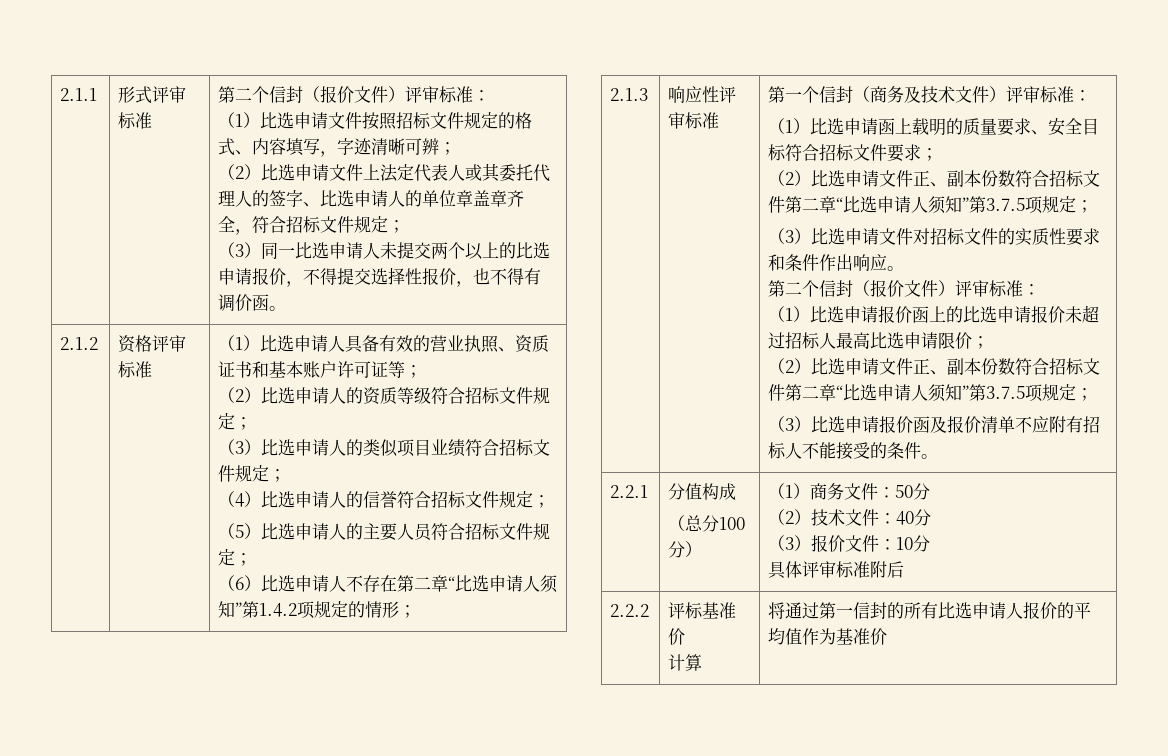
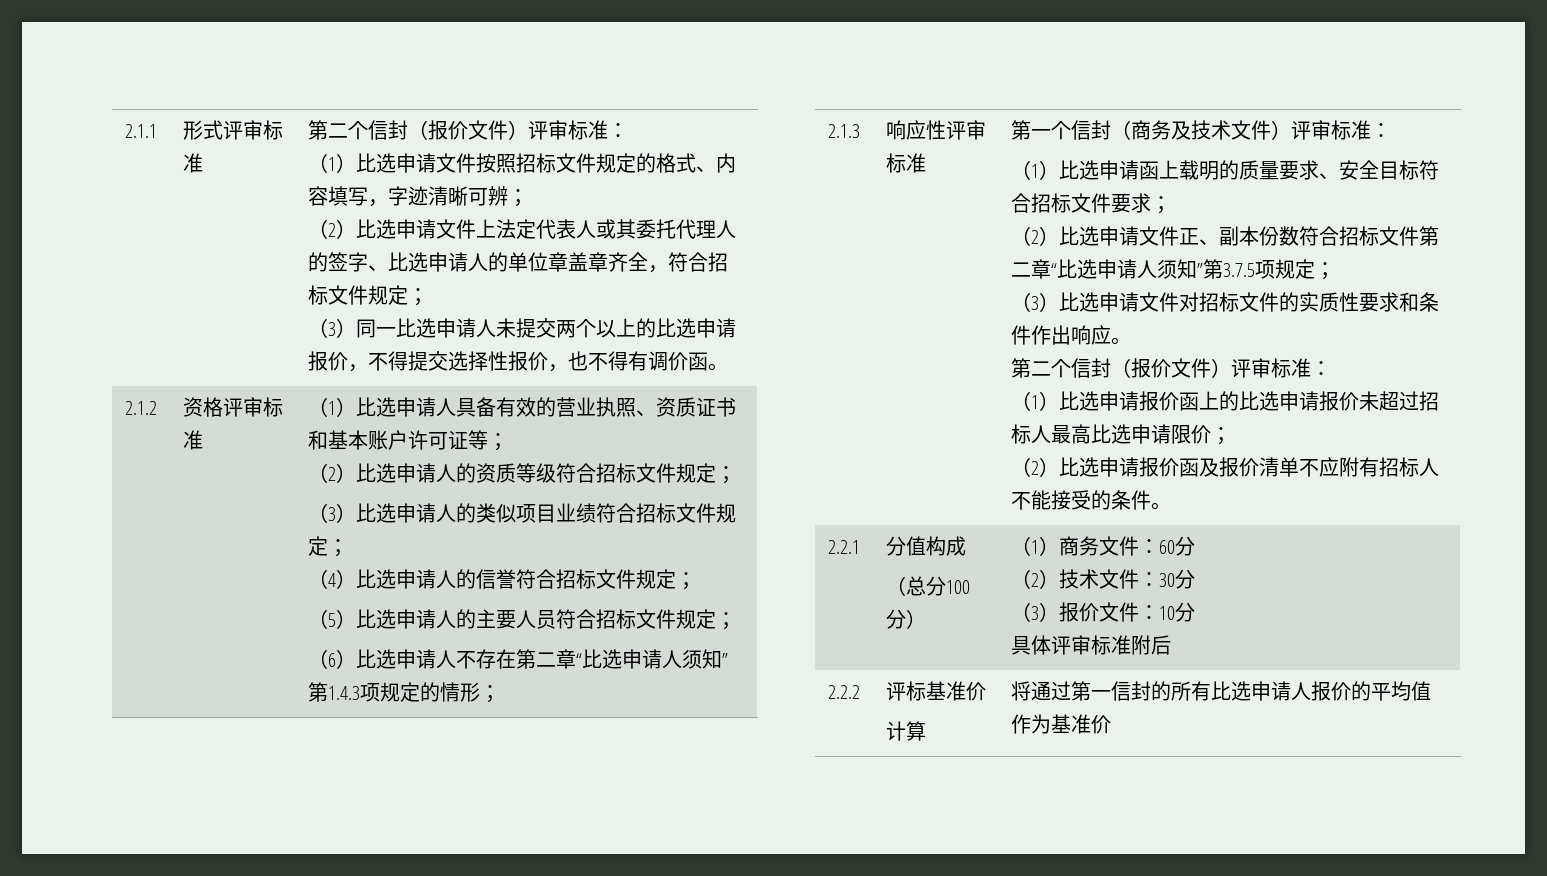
[259,603,298,617] 1.4.2 -> [327,686,360,700] 1.4.3
[879,358,1101,375] [768,384,1094,402] [768,416,880,433] 文件正、副本份数符合招标文件第二章“比选申请人须知”第3.7.5项规定； // （3）比选申请 -> (1139, 467) none
[895,485,914,498] 50 -> [1158,540,1175,554] 60
[896,511,915,525] 40 -> [1158,573,1175,587] 30

